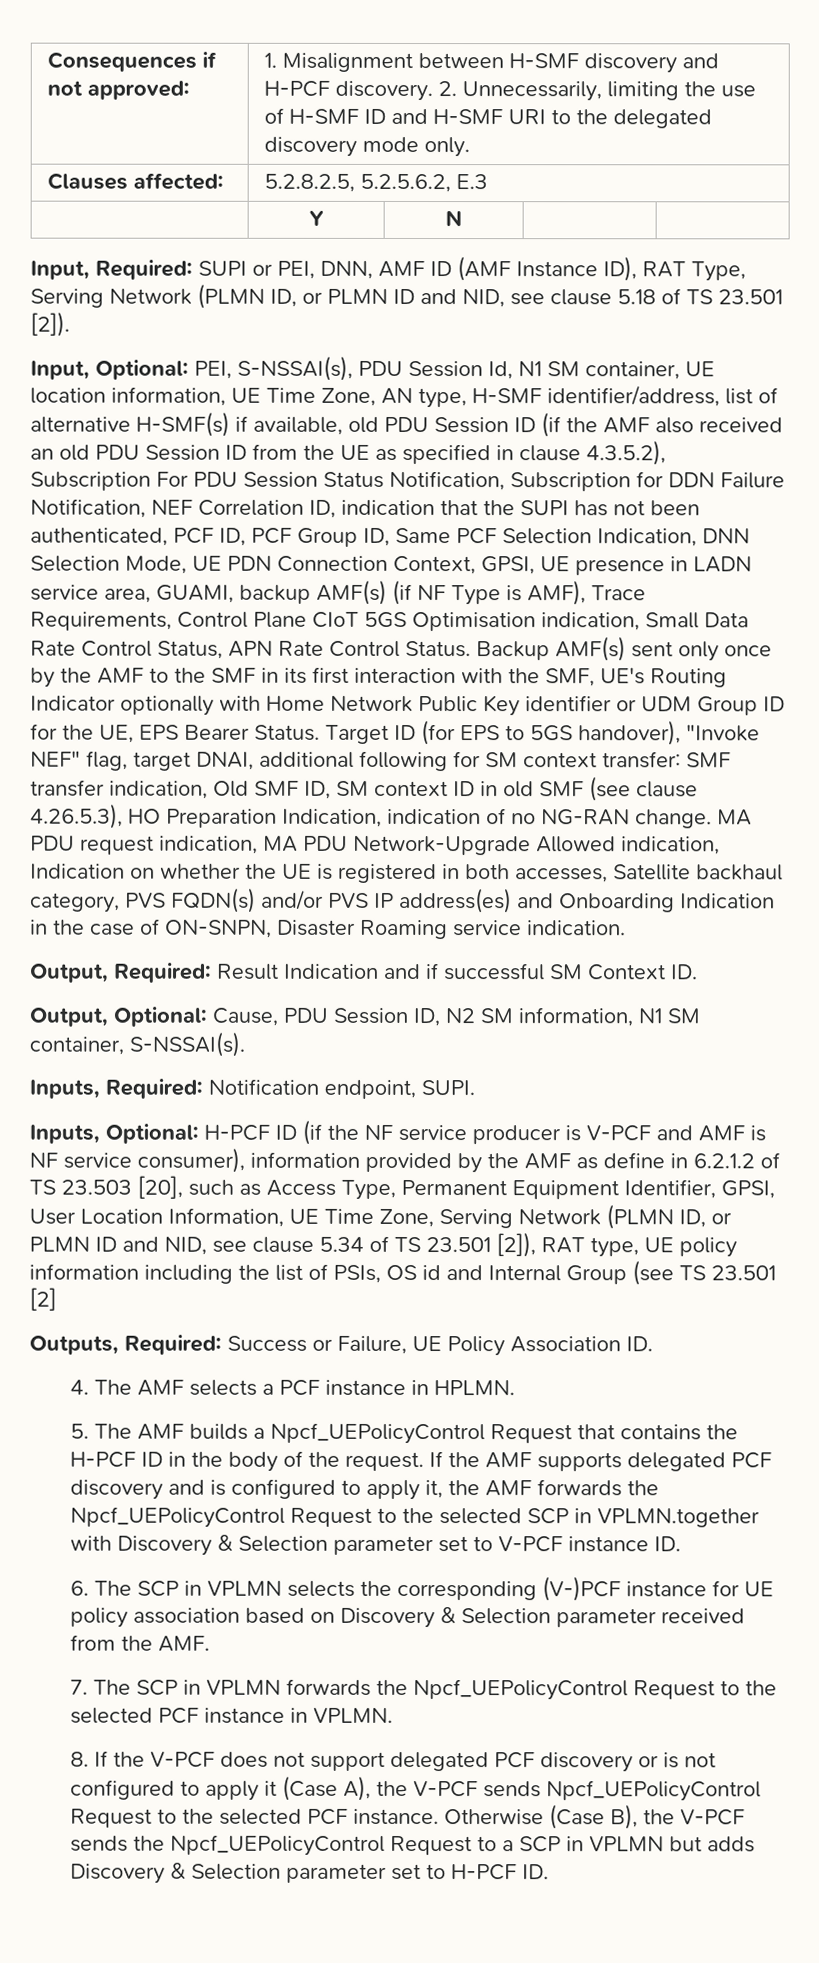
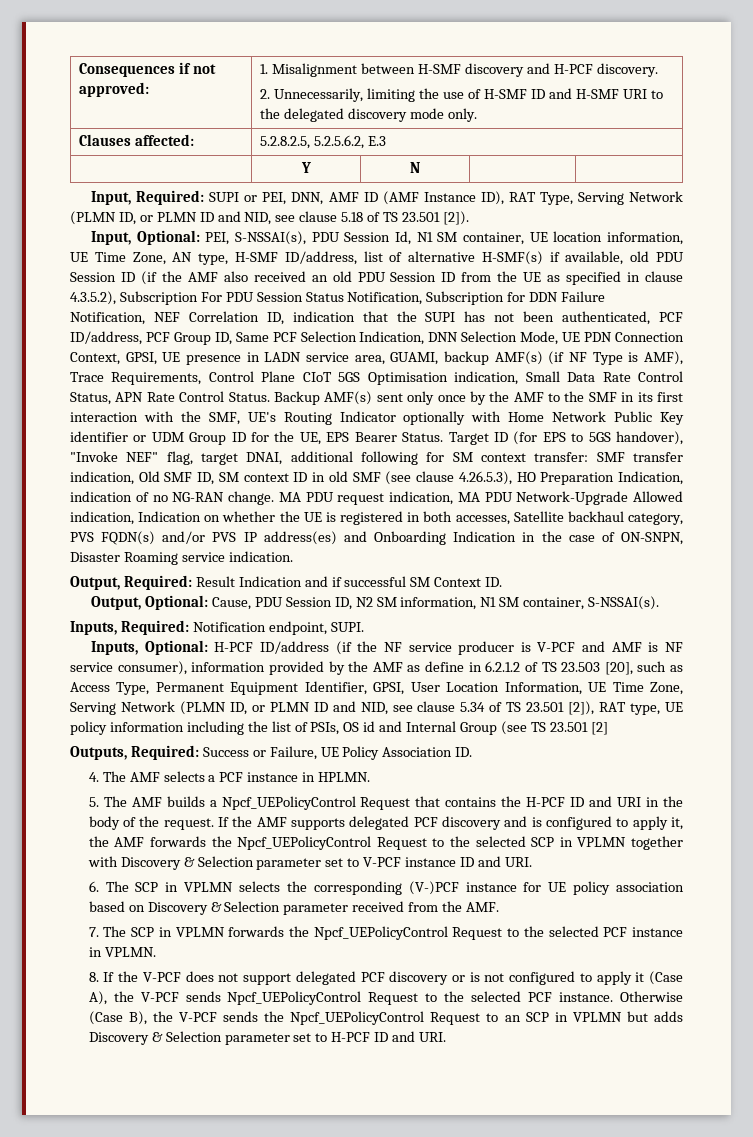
(434, 91) none -> (658, 70) //
[547,385,720,407] identifier/address, -> [284,251,357,265] ID/address,
[219,527,246,546] ID, -> [70,331,142,345] ID/address,
[275,1124,297,1140] ID -> [260,641,330,654] ID/address
(163, 1459) none -> [589,796,642,807] and URI
[596,1508,760,1528] VPLMN.together -> [577,836,683,850] VPLMN together
[653,1536,681,1552] ID. -> [459,856,532,867] ID and URI.
[501,1840,514,1852] a -> [504,1015,521,1022] an
[521,1864,549,1880] ID. -> [374,1031,446,1042] ID and URI.

